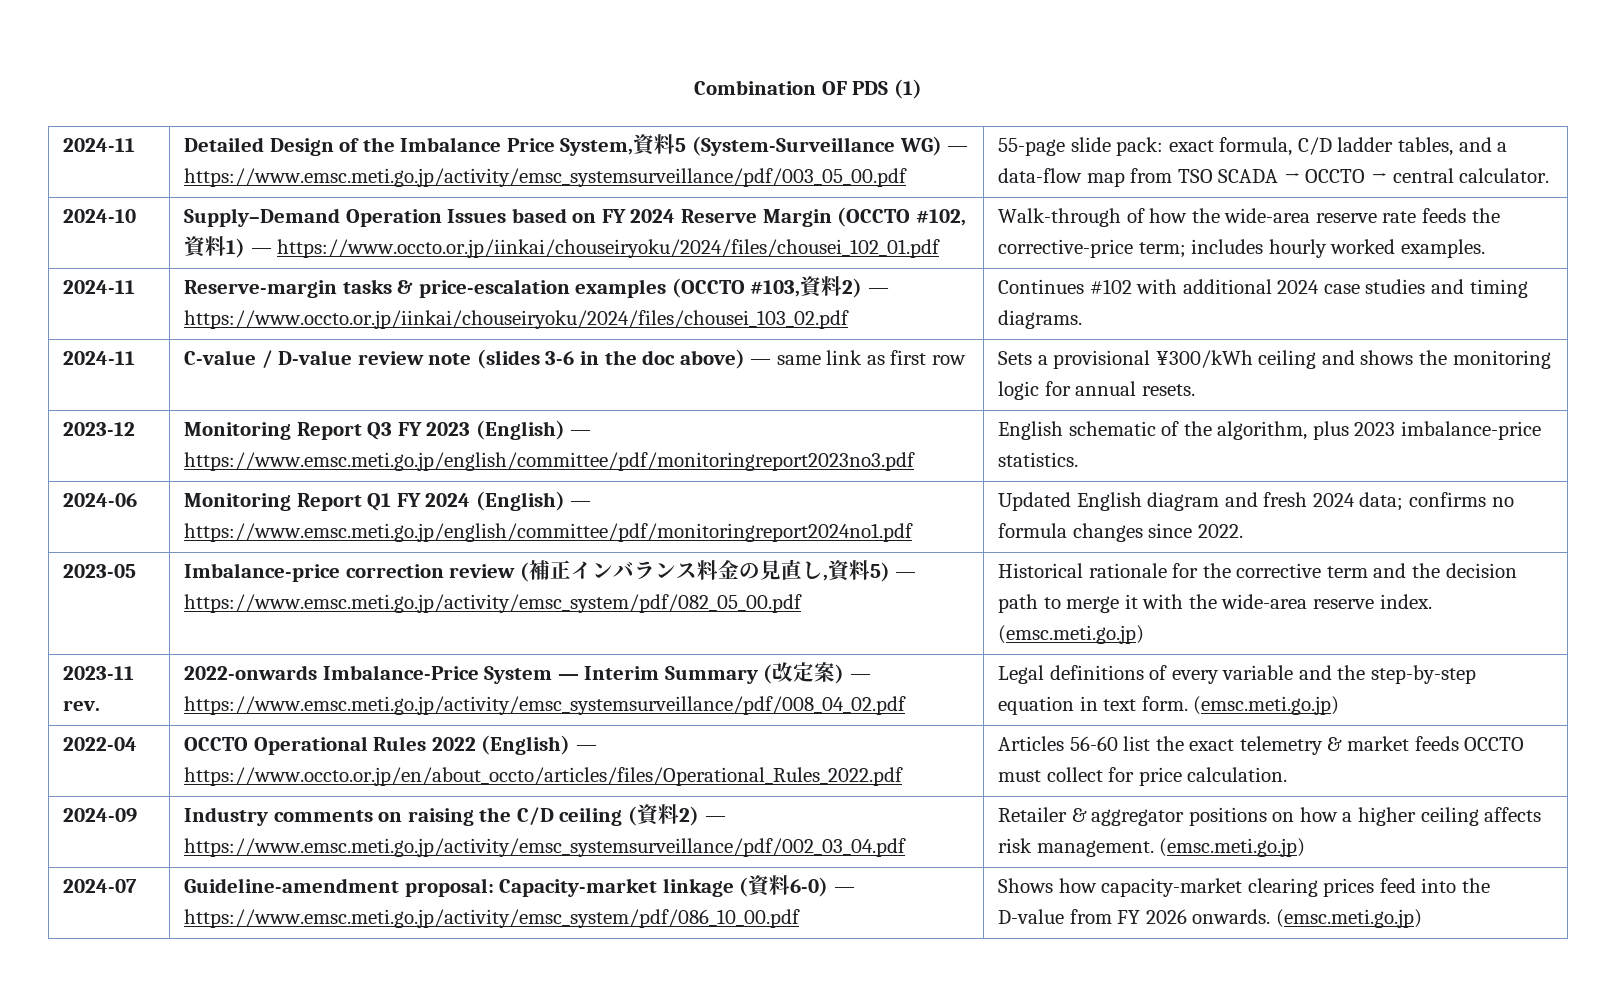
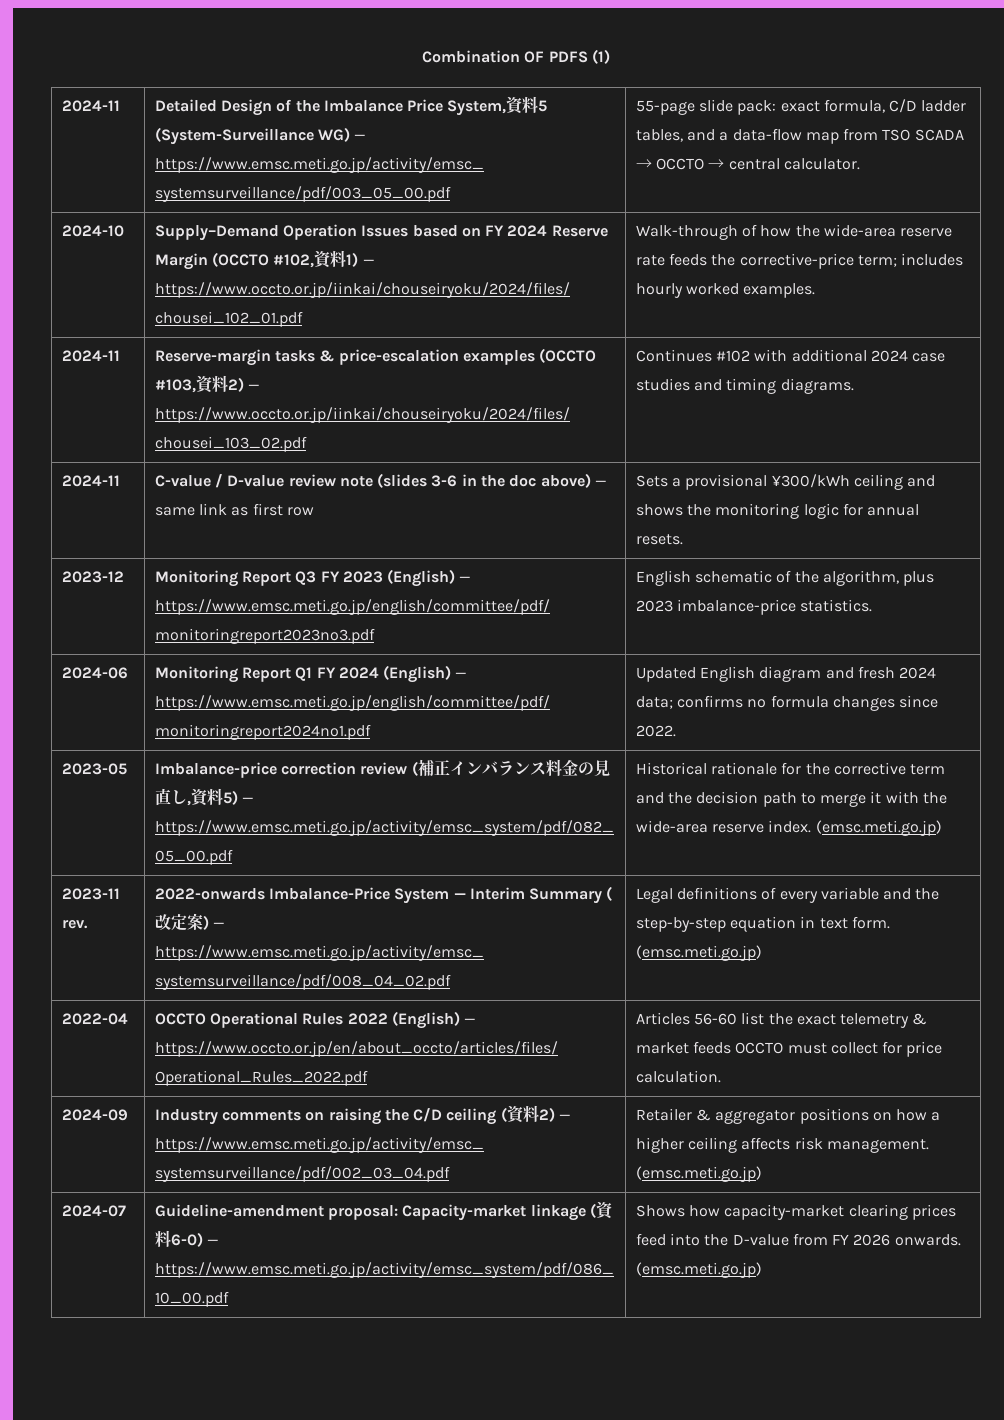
[852,81,889,95] PDS -> [548,51,588,63] PDFS

